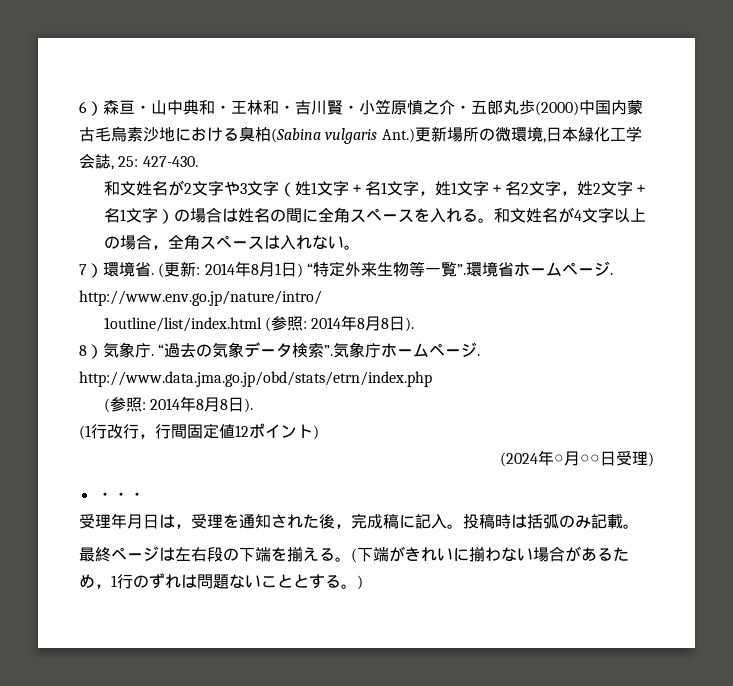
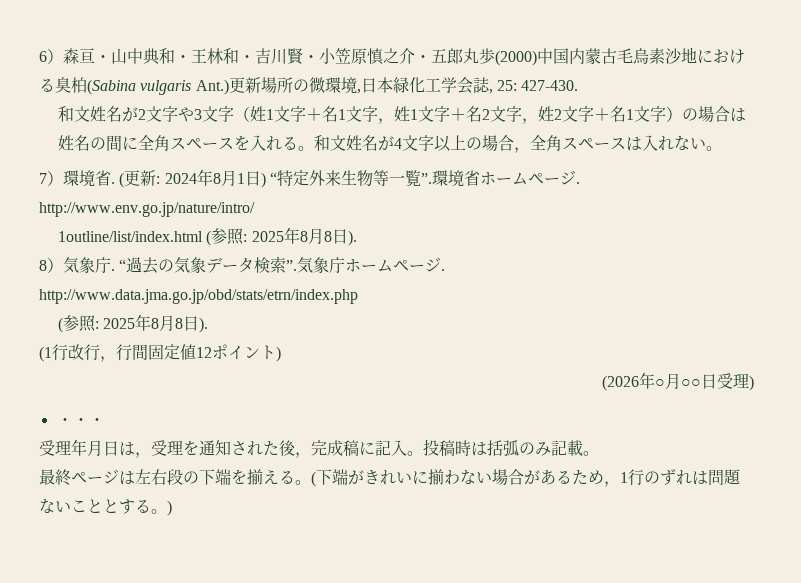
[204,263,235,275] 2014 -> [164,173,197,184] 2024
[311,317,342,329] 2014 -> [251,231,284,242] 2025
[149,398,180,410] 2014 -> [103,318,136,329] 2025
[500,452,538,467] (2024 -> [602,375,639,391] (2026

